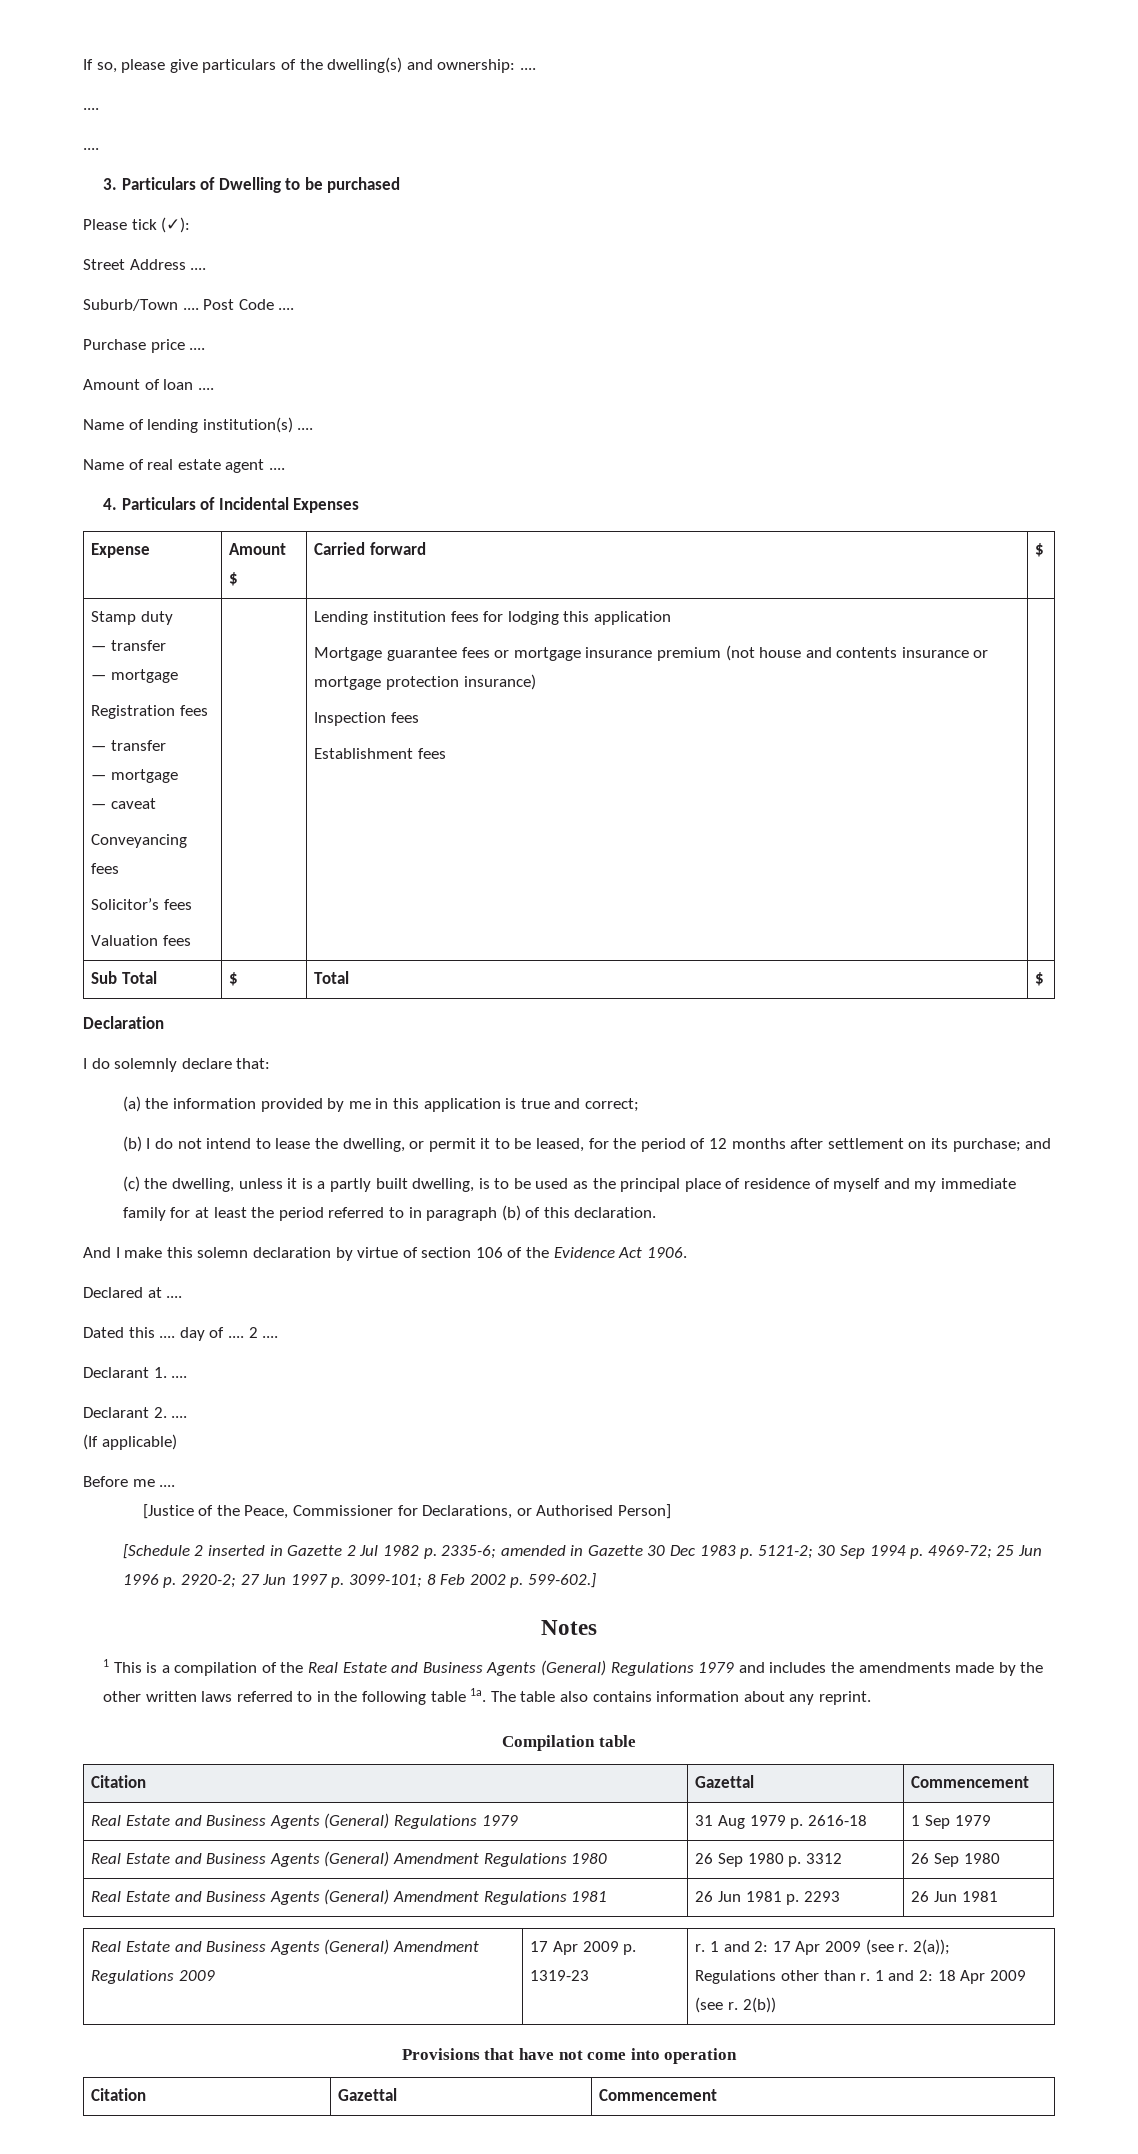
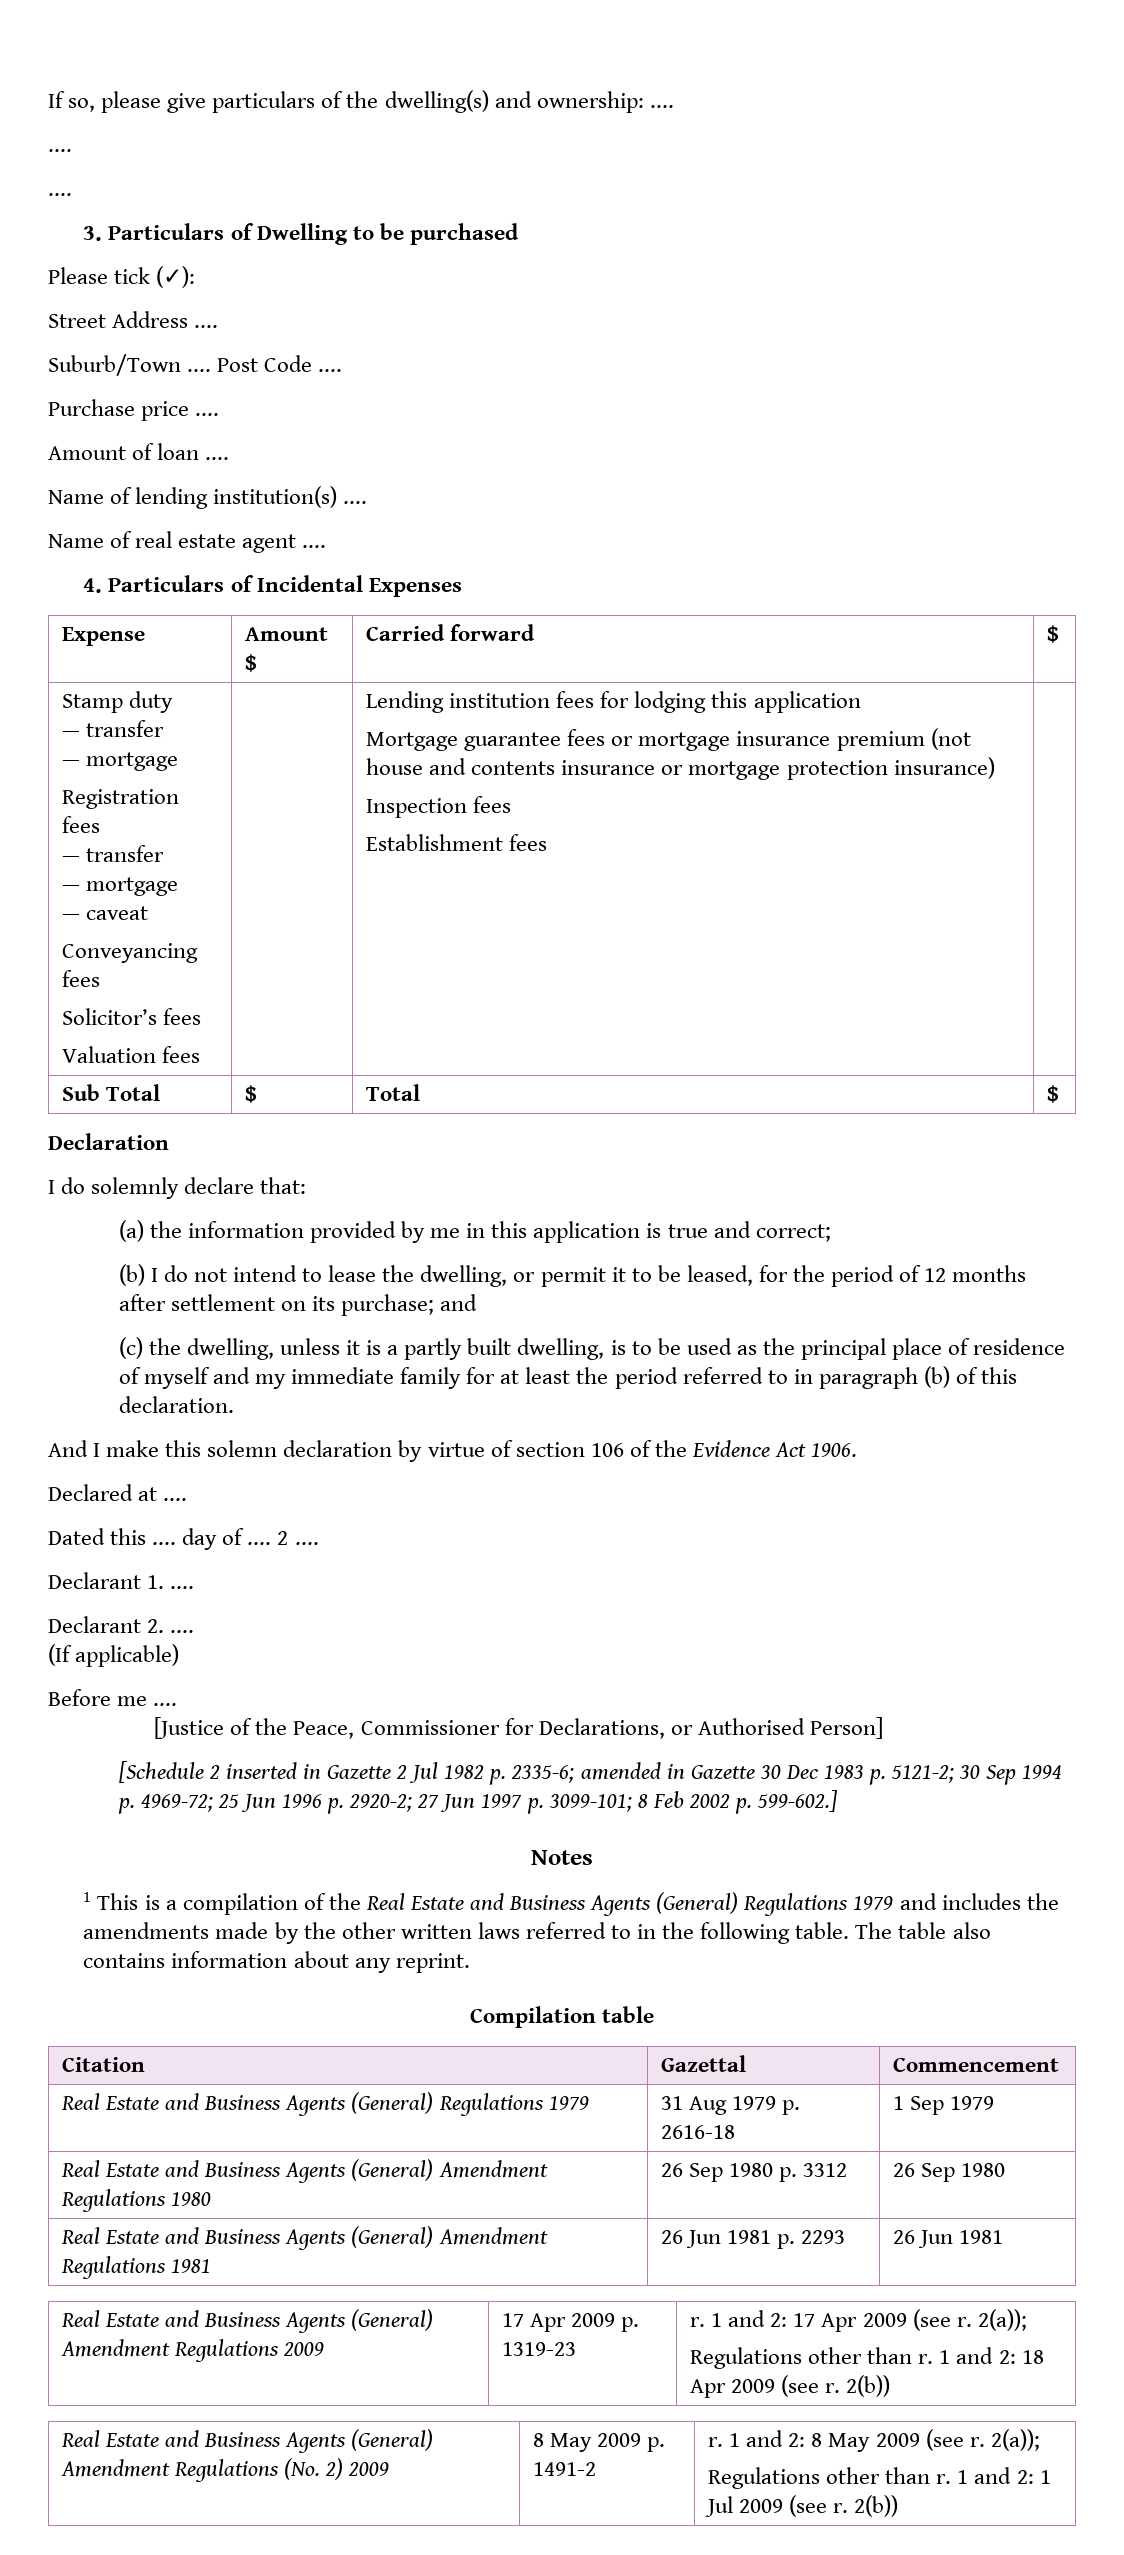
[430,1688,487,1702] table 1a. -> [795,1922,850,1939] table.
[401,2048,738,2064] [91,2088,147,2101] [338,2088,398,2101] [599,2089,718,2101] // Provisions that have not come into operation // Citation | Gazettal | Commencement -> [61,2429,434,2453] [61,2458,390,2482] [533,2433,666,2452] [533,2462,597,2476] [708,2429,1040,2452] [708,2467,1051,2489] [705,2495,899,2517] // Real Estate and Business Agents (General) Amendment Regulations (No. 2) 2009 | 8 May 2009 p. 1491-2 | r. 1 and 2: 8 May 2009 (see r. 2(a)); // Regulations other than r. 1 and 2: 1 Jul 2009 (see r. 2(b))

